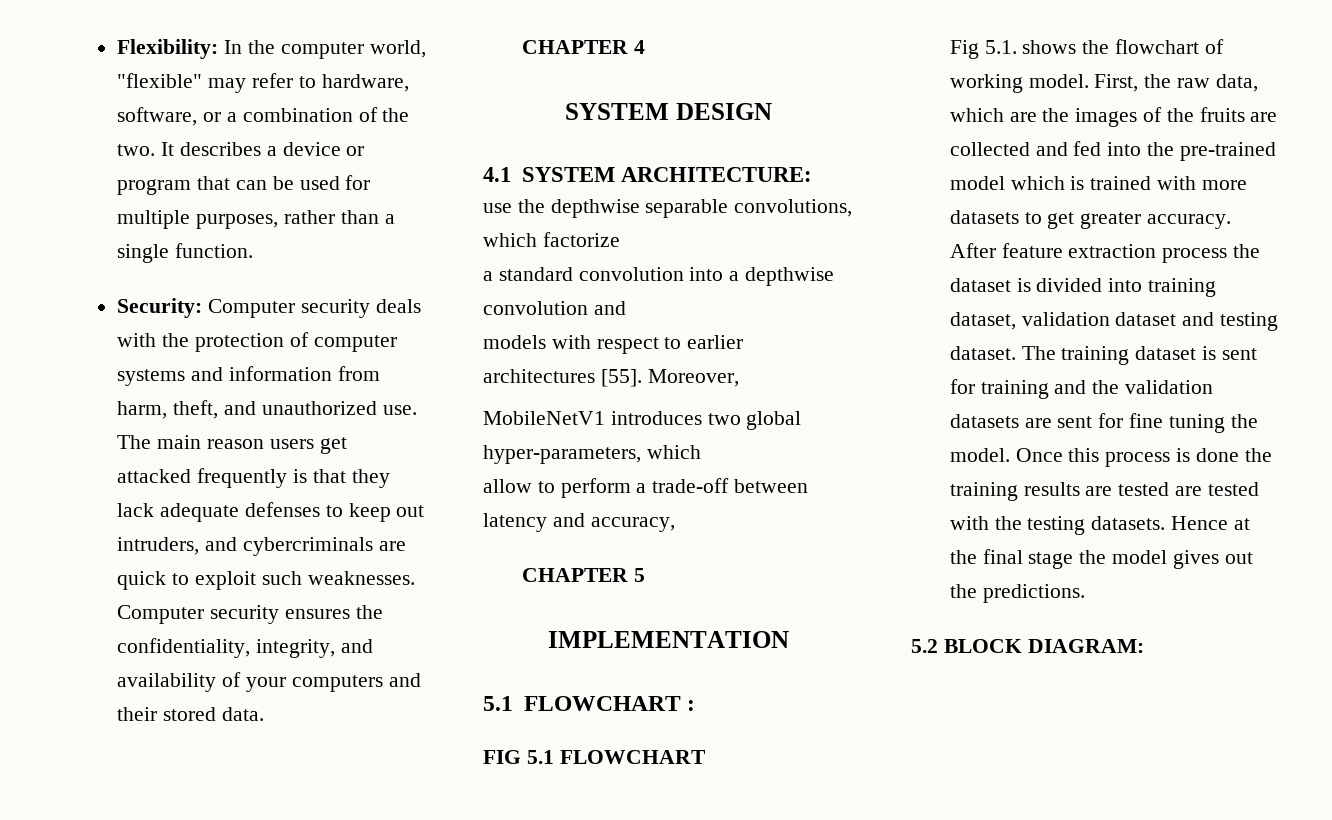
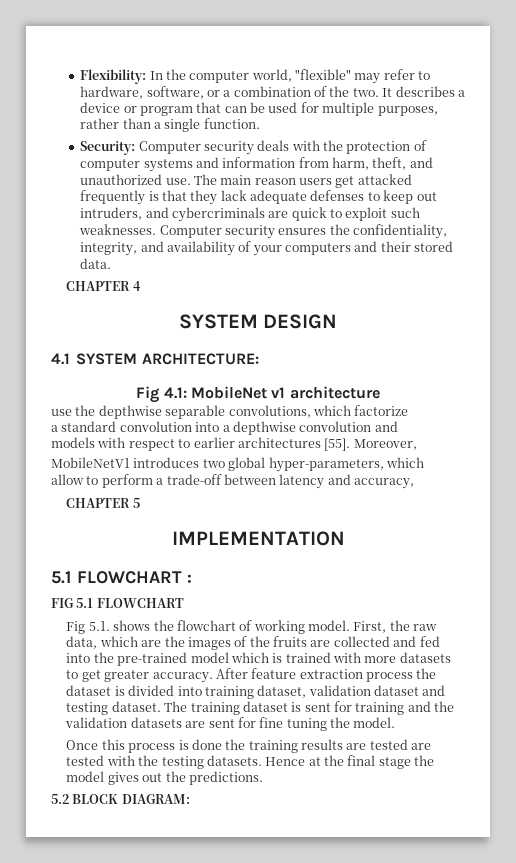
(812, 174) none -> [136,386,380,403] // Fig 4.1: MobileNet v1 architecture
(1010, 455) none -> (396, 722) //

